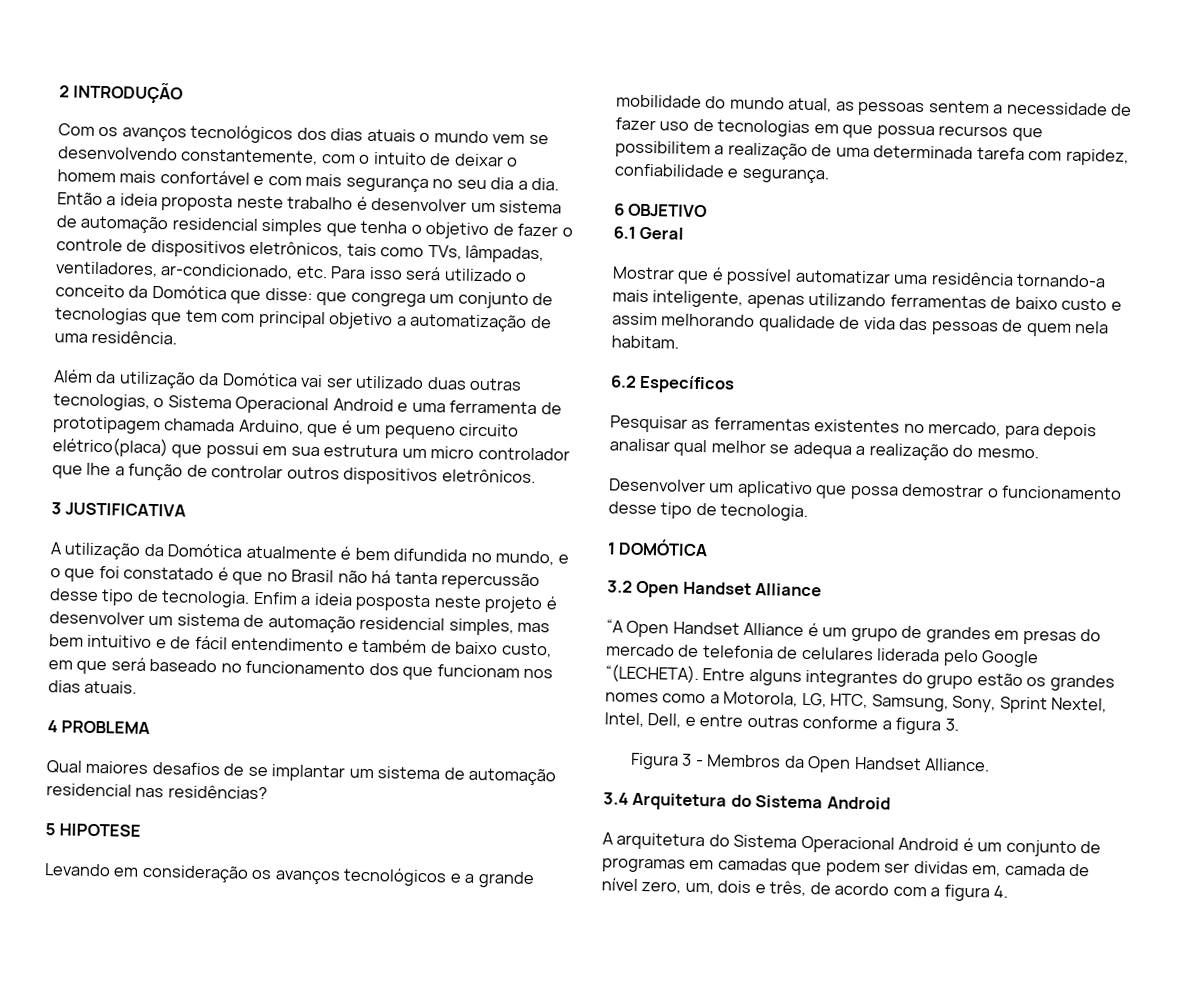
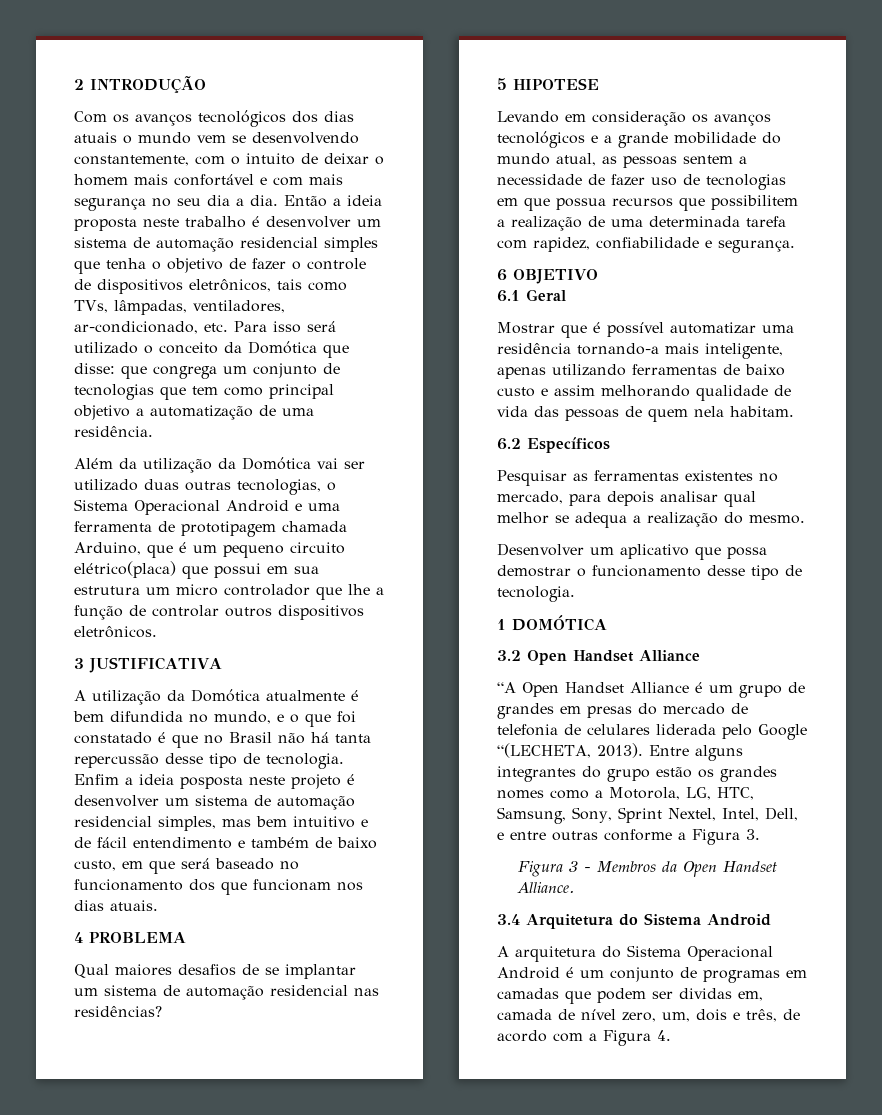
[221,313,256,323] com -> [224,387,263,396] como
[605,664,699,684] “(LECHETA). -> [497,743,643,758] “(LECHETA, 2013).
[895,717,942,735] figura -> [692,829,740,845] Figura
[943,884,990,902] figura -> [603,1030,651,1046] Figura

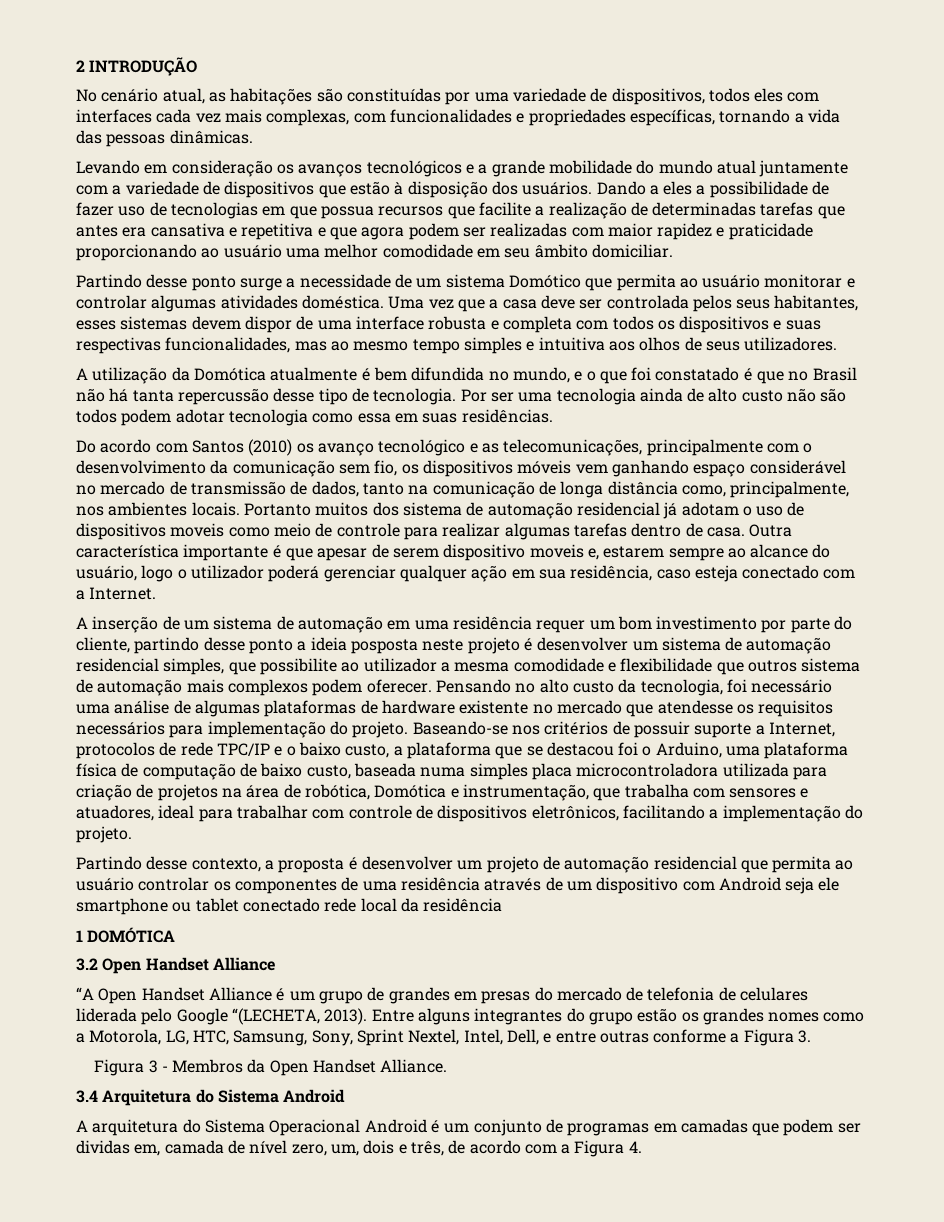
[74,110,354,127] [74,132,359,144] [74,153,384,166] [74,174,343,186] [74,195,382,211] [74,216,381,231] [74,237,378,252] [74,258,366,274] [74,279,347,294] [74,300,285,315] [74,321,336,334] [74,341,349,358] [74,363,340,379] [74,384,334,400] [74,405,314,420] [74,426,153,437] [74,457,365,473] [74,479,336,495] [74,499,340,515] [74,521,347,537] [74,542,345,558] [74,561,319,579] [74,584,384,600] [74,605,364,620] [74,626,157,638] [74,657,222,673] Com os avanços tecnológicos dos dias atuais o mundo vem se desenvolvendo constantemente, com o intuito de deixar o homem mais confortável e com mais segurança no seu dia a dia. Então a ideia proposta neste trabalho é desenvolver um sistema de automação residencial simples que tenha o objetivo de fazer o controle de dispositivos eletrônicos, tais como TVs, lâmpadas, ventiladores, ar-condicionado, etc. Para isso será utilizado o conceito da Domótica que disse: que congrega um conjunto de tecnologias que tem como principal objetivo a automatização de uma residência. // Além da utilização da Domótica vai ser utilizado duas outras tecnologias, o Sistema Operacional Android e uma ferramenta de prototipagem chamada Arduino, que é um pequeno circuito elétrico(placa) que possui em sua estrutura um micro controlador que lhe a função de controlar outros dispositivos eletrônicos. // 3 JUSTIFICATIVA -> [76,88,820,105] [76,109,840,126] [76,130,253,147] [76,160,849,177] [76,181,830,198] [76,202,845,219] [76,223,813,240] [76,244,673,261] [76,274,855,291] [76,295,859,312] [76,316,821,333] [76,337,838,354] No cenário atual, as habitações são constituídas por uma variedade de dispositivos, todos eles com interfaces cada vez mais complexas, com funcionalidades e propriedades específicas, tornando a vida das pessoas dinâmicas. // Levando em consideração os avanços tecnológicos e a grande mobilidade do mundo atual juntamente com a variedade de dispositivos que estão à disposição dos usuários. Dando a eles a possibilidade de fazer uso de tecnologias em que possua recursos que facilite a realização de determinadas tarefas que antes era cansativa e repetitiva e que agora podem ser realizadas com maior rapidez e praticidade proporcionando ao usuário uma melhor comodidade em seu âmbito domiciliar. // Partindo desse ponto surge a necessidade de um sistema Domótico que permita ao usuário monitorar e controlar algumas atividades doméstica. Uma vez que a casa deve ser controlada pelos seus habitantes, esses sistemas devem dispor de uma interface robusta e completa com todos os dispositivos e suas respectivas funcionalidades, mas ao mesmo tempo simples e intuitiva aos olhos de seus utilizadores.
[74,774,119,785] Enfim -> [460,388,847,405] [76,409,553,426] [76,439,813,456] [76,460,846,477] [76,481,850,498] [76,502,805,519] [76,523,793,540] [76,544,831,561] [76,565,856,582] [76,587,157,600] [76,616,853,633] [76,637,293,654] Por ser uma tecnologia ainda de alto custo não são todos podem adotar tecnologia como essa em suas residências. // Do acordo com Santos (2010) os avanço tecnológico e as telecomunicações, principalmente com o desenvolvimento da comunicação sem fio, os dispositivos móveis vem ganhando espaço considerável no mercado de transmissão de dados, tanto na comunicação de longa distância como, principalmente, nos ambientes locais. Portanto muitos dos sistema de automação residencial já adotam o uso de dispositivos moveis como meio de controle para realizar algumas tarefas dentro de casa. Outra característica importante é que apesar de serem dispositivo moveis e, estarem sempre ao alcance do usuário, logo o utilizador poderá gerenciar qualquer ação em sua residência, caso esteja conectado com a Internet. // A inserção de um sistema de automação em uma residência requer um bom investimento por parte do cliente, partindo desse ponto
[222,816,368,828] [74,837,377,849] [74,858,299,874] [74,879,363,895] [74,900,158,911] [74,932,186,943] [74,964,356,979] [74,985,379,1000] [74,1006,162,1017] [497,78,599,90] [497,111,771,126] [497,131,781,148] [497,153,747,168] [497,174,786,190] [497,195,798,211] [497,216,786,231] [497,237,795,253] [497,269,598,284] [497,289,566,302] [497,322,794,338] [497,343,783,359] [497,364,785,379] [497,385,791,401] [497,406,794,422] [497,437,610,453] [497,470,778,486] [497,491,756,507] [497,512,805,528] [497,543,767,560] [497,565,802,580] [497,586,575,602] mas bem intuitivo e de fácil entendimento e também de baixo custo, em que será baseado no funcionamento dos que funcionam nos dias atuais. // 4 PROBLEMA // Qual maiores desafios de se implantar um sistema de automação residencial nas residências? // 5 HIPOTESE // Levando em consideração os avanços tecnológicos e a grande mobilidade do mundo atual, as pessoas sentem a necessidade de fazer uso de tecnologias em que possua recursos que possibilitem a realização de uma determinada tarefa com rapidez, confiabilidade e segurança. // 6 OBJETIVO // 6.1 Geral // Mostrar que é possível automatizar uma residência tornando-a mais inteligente, apenas utilizando ferramentas de baixo custo e assim melhorando qualidade de vida das pessoas de quem nela habitam. // 6.2 Específicos // Pesquisar as ferramentas existentes no mercado, para depois analisar qual melhor se adequa a realização do mesmo. // Desenvolver um aplicativo que possa demostrar o funcionamento desse tipo de tecnologia. -> [228,658,861,675] [76,679,833,696] [76,700,834,717] [76,721,835,738] [76,742,849,759] [76,763,827,780] [76,784,809,801] [76,805,863,822] [76,826,132,843] [76,856,854,873] [76,877,840,894] [76,898,503,915] que possibilite ao utilizador a mesma comodidade e flexibilidade que outros sistema de automação mais complexos podem oferecer. Pensando no alto custo da tecnologia, foi necessário uma análise de algumas plataformas de hardware existente no mercado que atendesse os requisitos necessários para implementação do projeto. Baseando-se nos critérios de possuir suporte a Internet, protocolos de rede TPC/IP e o baixo custo, a plataforma que se destacou foi o Arduino, uma plataforma física de computação de baixo custo, baseada numa simples placa microcontroladora utilizada para criação de projetos na área de robótica, Domótica e instrumentação, que trabalha com sensores e atuadores, ideal para trabalhar com controle de dispositivos eletrônicos, facilitando a implementação do projeto. // Partindo desse contexto, a proposta é desenvolver um projeto de automação residencial que permita ao usuário controlar os componentes de uma residência através de um dispositivo com Android seja ele smartphone ou tablet conectado rede local da residência

